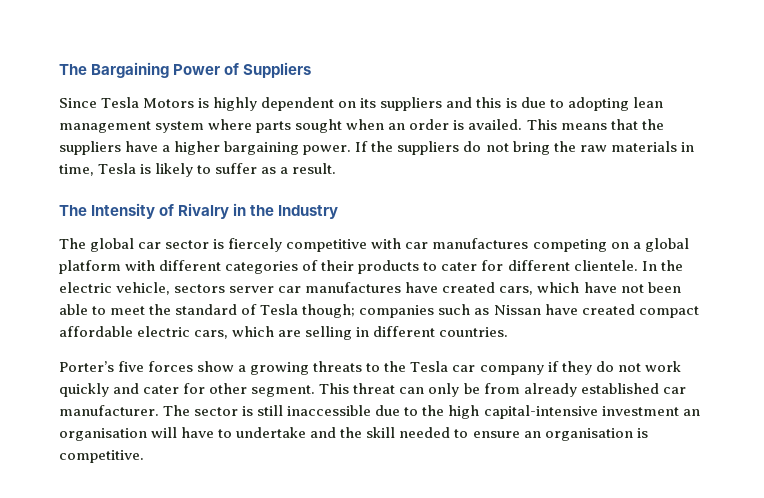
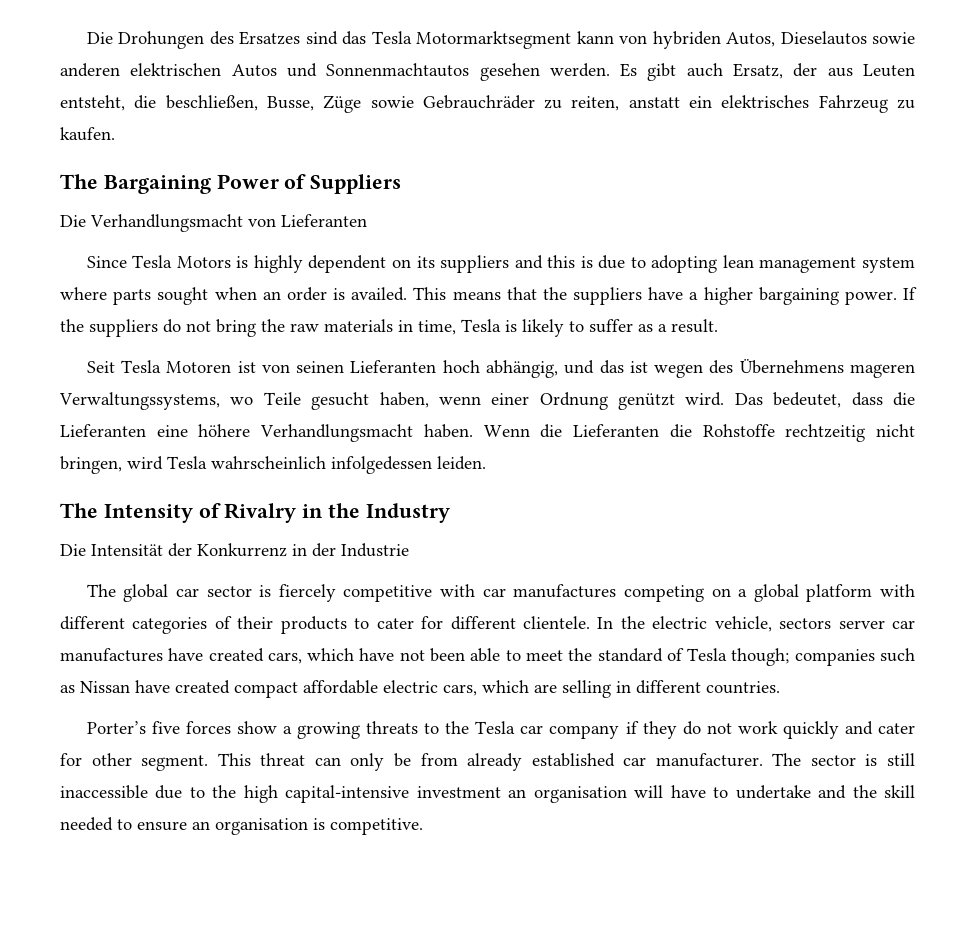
(59, 69) none -> [86,31,915,49] [60,63,915,81] [60,95,915,113] [60,127,115,141] Die Drohungen des Ersatzes sind das Tesla Motormarktsegment kann von hybriden Autos, Dieselautos sowie anderen elektrischen Autos und Sonnenmachtautos gesehen werden. Es gibt auch Ersatz, der aus Leuten entsteht, die beschließen, Busse, Züge sowie Gebrauchräder zu reiten, anstatt ein elektrisches Fahrzeug zu kaufen. //
(312, 70) none -> [60,214,367,232] // Die Verhandlungsmacht von Lieferanten
(337, 168) none -> [86,359,915,378] [59,392,915,410] [60,424,916,442] [60,456,486,474] // Seit Tesla Motoren ist von seinen Lieferanten hoch abhängig, und das ist wegen des Übernehmens mageren Verwaltungssystems, wo Teile gesucht haben, wenn einer Ordnung genützt wird. Das bedeutet, dass die Lieferanten eine höhere Verhandlungsmacht haben. Wenn die Lieferanten die Rohstoffe rechtzeitig nicht bringen, wird Tesla wahrscheinlich infolgedessen leiden.
(339, 212) none -> [60,543,409,557] // Die Intensität der Konkurrenz in der Industrie

